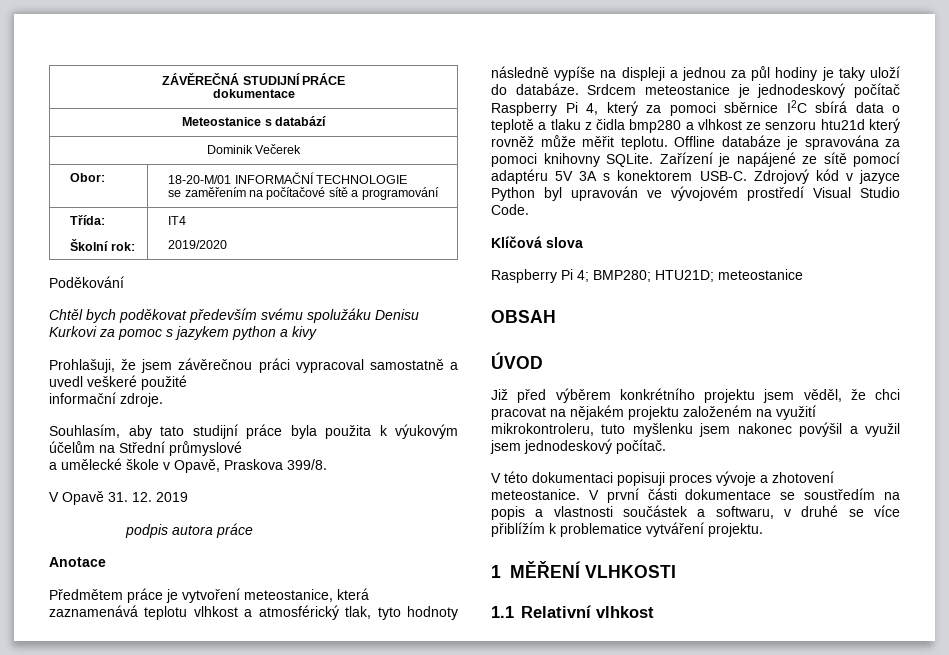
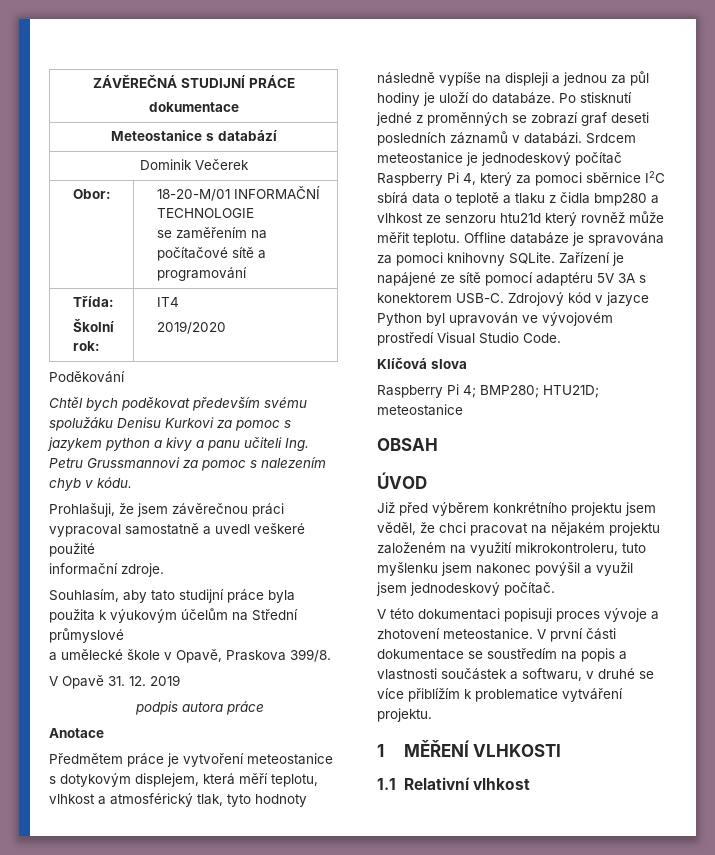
(317, 333) none -> [196,437,309,451] [49,457,326,471] [49,477,132,491] a panu učiteli Ing. Petru Grussmannovi za pomoc s nalezením chyb v kódu.
[244,588,369,602] [49,605,188,620] meteostanice, která zaznamenává teplotu -> [247,753,333,765] [49,773,318,787] meteostanice s dotykovým displejem, která měří teplotu,
[838,67,865,81] taky -> (435, 99) none
(579, 89) none -> [559,92,632,103] [376,112,649,126] [377,131,582,146] Po stisknutí jedné z proměnných se zobrazí graf deseti posledních záznamů v databázi.

